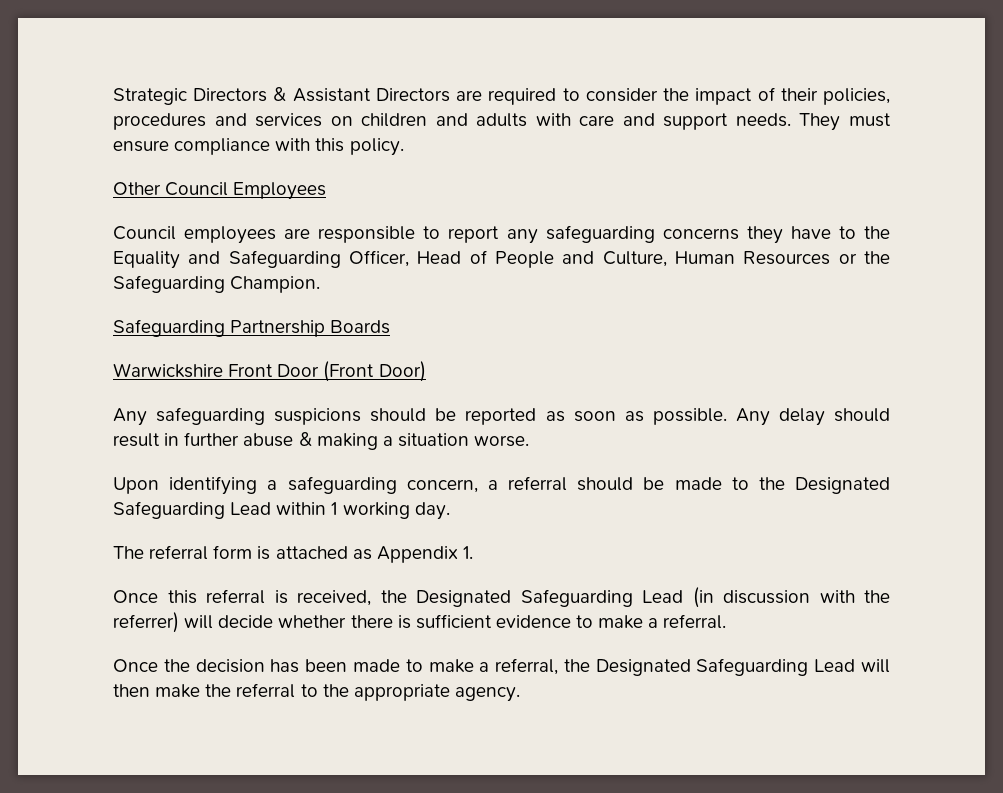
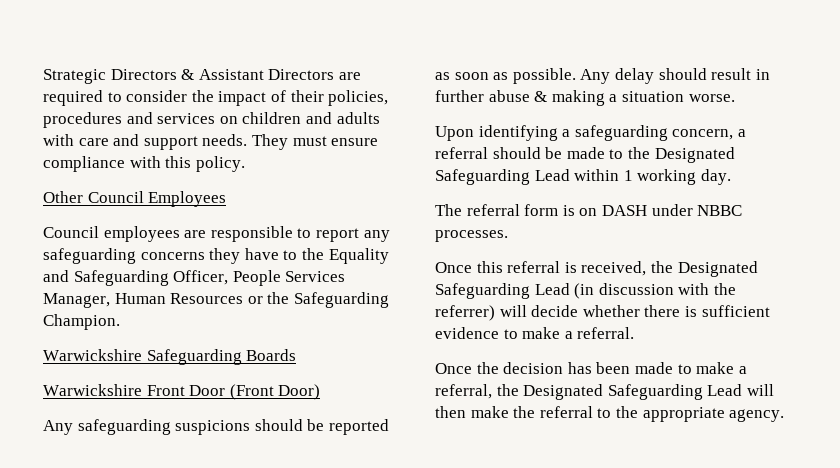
[417,250,667,268] Head of People and Culture, -> [232,270,346,286] [43,293,110,308] People Services Manager,
[113,319,326,337] Safeguarding Partnership -> [43,349,242,365] Warwickshire Safeguarding
[275,546,473,563] attached as Appendix 1. -> [579,204,743,216] [435,230,508,242] on DASH under NBBC processes.

